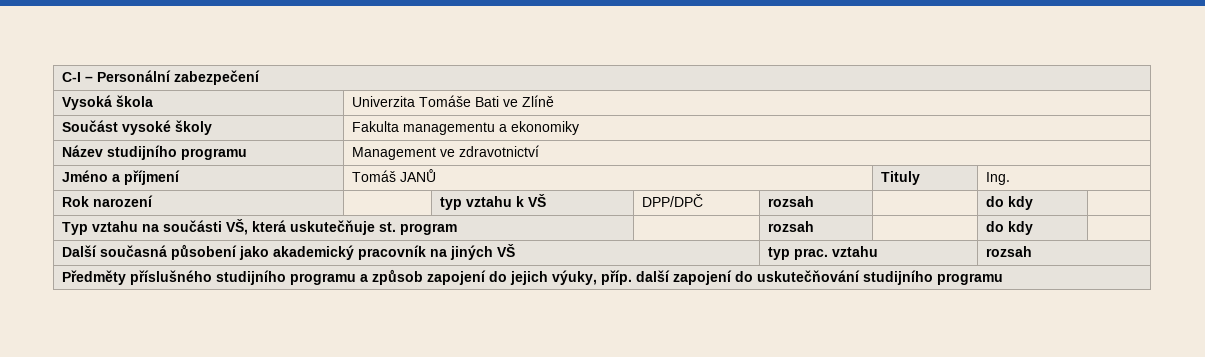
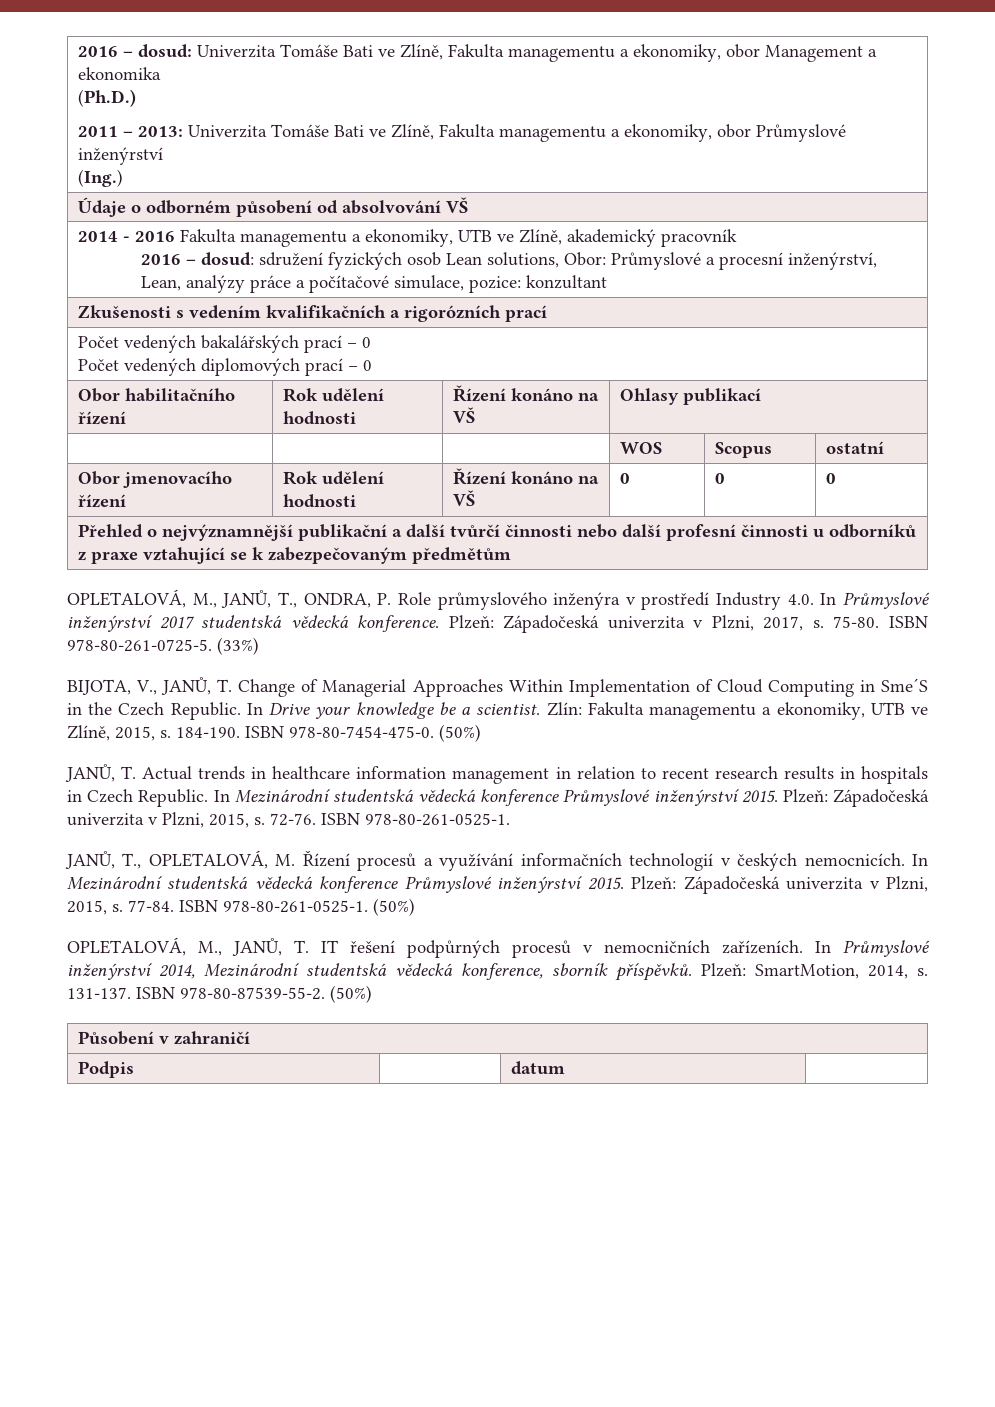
[61,70,260,85] [61,95,153,110] [351,95,554,107] [61,120,212,135] [351,121,579,135] [61,145,247,160] [351,145,539,160] [61,170,180,185] [351,169,436,182] [880,171,920,185] [985,172,1010,185] [61,195,153,207] [439,194,546,210] [641,194,703,207] [767,196,814,207] [985,196,1033,210] [61,219,457,235] [767,221,814,232] [985,221,1033,235] [61,244,515,260] [767,246,878,260] [985,246,1032,257] [61,269,1003,285] C-I – Personální zabezpečení // Vysoká škola | Univerzita Tomáše Bati ve Zlíně // Součást vysoké školy | Fakulta managementu a ekonomiky // Název studijního programu | Management ve zdravotnictví // Jméno a příjmení | Tomáš JANŮ | Tituly | Ing. // Rok narození | | typ vztahu k VŠ | DPP/DPČ | rozsah | | do kdy | // Typ vztahu na součásti VŠ, která uskutečňuje st. program | | rozsah | | do kdy | // Další současná působení jako akademický pracovník na jiných VŠ | typ prac. vztahu | rozsah // Předměty příslušného studijního programu a způsob zapojení do jejich výuky, příp. další zapojení do uskutečňování studijního programu -> [77,44,877,62] [77,67,161,80] [77,89,136,107] [77,124,846,142] [77,147,163,165] [77,169,123,187] [77,197,468,217] [77,229,737,247] [141,252,878,270] [141,275,608,293] [77,305,547,322] [77,335,371,353] [77,358,372,376] [77,388,235,402] [77,411,126,425] [282,388,384,402] [282,411,356,425] [452,385,599,402] [452,407,475,423] [619,388,761,405] [619,442,662,454] [714,442,772,458] [825,441,884,454] [77,471,232,488] [77,494,126,508] [282,471,384,485] [282,494,356,508] [452,468,599,485] [452,490,475,506] [619,473,630,484] [714,473,725,484] [825,473,836,484] [77,524,916,541] [77,547,511,564] [67,589,930,610] [67,615,929,633] [67,637,259,655] [67,677,928,697] [67,702,929,720] [67,724,481,742] [65,764,929,784] [67,789,929,807] [67,812,510,828] [65,850,928,871] [67,876,929,894] [67,898,415,916] [67,937,930,958] [67,963,928,981] [67,985,372,1003] [77,1031,250,1045] [77,1061,134,1078] [510,1061,565,1075] 2016 – dosud: Univerzita Tomáše Bati ve Zlíně, Fakulta managementu a ekonomiky, obor Management a ekonomika // (Ph.D.) // 2011 – 2013: Univerzita Tomáše Bati ve Zlíně, Fakulta managementu a ekonomiky, obor Průmyslové inženýrství // (Ing.) // Údaje o odborném působení od absolvování VŠ // 2014 - 2016 Fakulta managementu a ekonomiky, UTB ve Zlíně, akademický pracovník // 2016 – dosud: sdružení fyzických osob Lean solutions, Obor: Průmyslové a procesní inženýrství, Lean, analýzy práce a počítačové simulace, pozice: konzultant // Zkušenosti s vedením kvalifikačních a rigorózních prací // Počet vedených bakalářských prací – 0 // Počet vedených diplomových prací – 0 // Obor habilitačního řízení | Rok udělení hodnosti | Řízení konáno na VŠ | Ohlasy publikací // | | | WOS | Scopus | ostatní // Obor jmenovacího řízení | Rok udělení hodnosti | Řízení konáno na VŠ | 0 | 0 | 0 // Přehled o nejvýznamnější publikační a další tvůrčí činnosti nebo další profesní činnosti u odborníků z praxe vztahující se k zabezpečovaným předmětům // OPLETALOVÁ, M., JANŮ, T., ONDRA, P. Role průmyslového inženýra v prostředí Industry 4.0. In Průmyslové inženýrství 2017 studentská vědecká konference. Plzeň: Západočeská univerzita v Plzni, 2017, s. 75-80. ISBN 978-80-261-0725-5. (33%) // BIJOTA, V., JANŮ, T. Change of Managerial Approaches Within Implementation of Cloud Computing in Sme´S in the Czech Republic. In Drive your knowledge be a scientist. Zlín: Fakulta managementu a ekonomiky, UTB ve Zlíně, 2015, s. 184-190. ISBN 978-80-7454-475-0. (50%) // JANŮ, T. Actual trends in healthcare information management in relation to recent research results in hospitals in Czech Republic. In Mezinárodní studentská vědecká konference Průmyslové inženýrství 2015. Plzeň: Západočeská univerzita v Plzni, 2015, s. 72-76. ISBN 978-80-261-0525-1. // JANŮ, T., OPLETALOVÁ, M. Řízení procesů a využívání informačních technologií v českých nemocnicích. In Mezinárodní studentská vědecká konference Průmyslové inženýrství 2015. Plzeň: Západočeská univerzita v Plzni, 2015, s. 77-84. ISBN 978-80-261-0525-1. (50%) // OPLETALOVÁ, M., JANŮ, T. IT řešení podpůrných procesů v nemocničních zařízeních. In Průmyslové inženýrství 2014, Mezinárodní studentská vědecká konference, sborník příspěvků. Plzeň: SmartMotion, 2014, s. 131-137. ISBN 978-80-87539-55-2. (50%) // Působení v zahraničí // Podpis | | datum |

